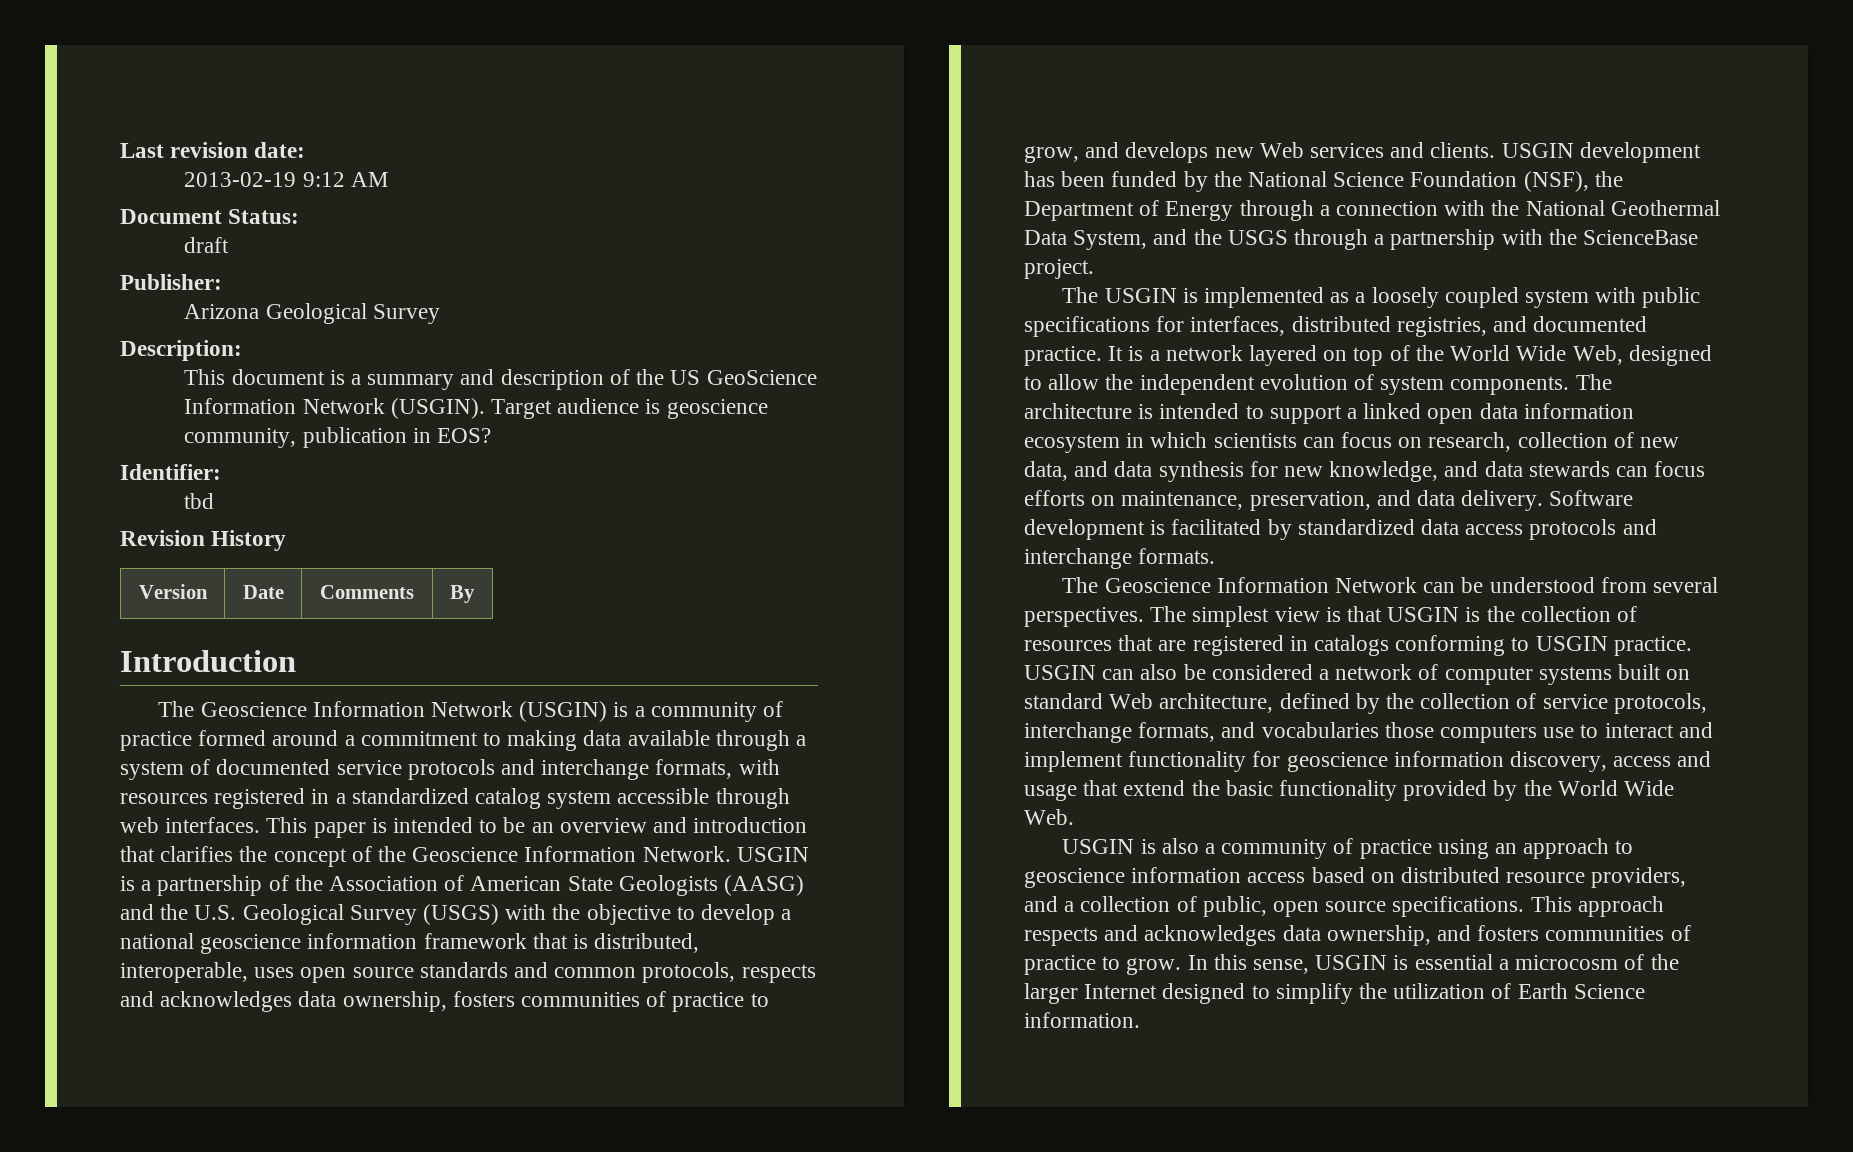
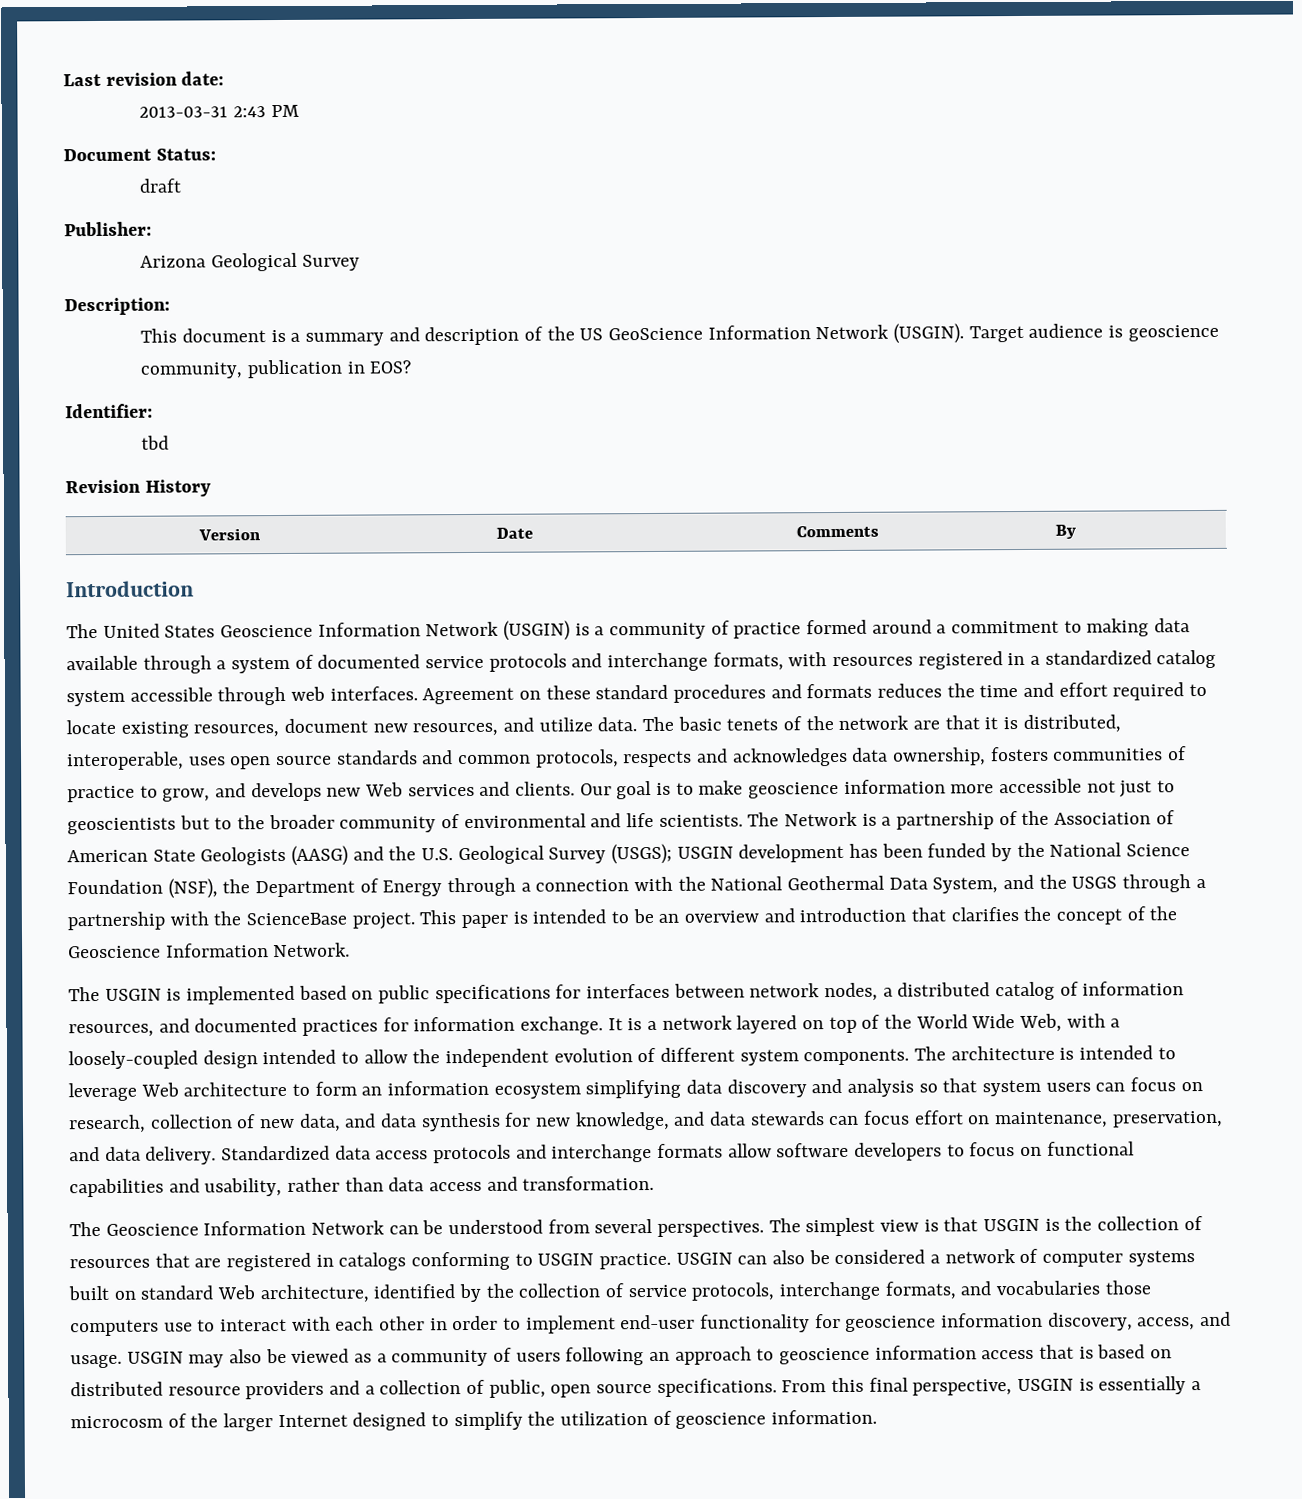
[184,172,388,187] 2013-02-19 9:12 AM -> [139,104,299,118] 2013-03-31 2:43 PM
(195, 709) none -> [102,623,216,638] United States
[266,817,808,838] [120,846,809,867] [120,875,805,896] [120,904,792,925] [120,933,568,954] This paper is intended to be an overview and introduction that clarifies the concept of the Geoscience Information Network. USGIN is a partnership of the Association of American State Geologists (AASG) and the U.S. Geological Survey (USGS) with the objective to develop a national geoscience information framework that -> [422,682,1208,705] [66,715,999,738] Agreement on these standard procedures and formats reduces the time and effort required to locate existing resources, document new resources, and utilize data. The basic tenets of the network are that it
(1496, 150) none -> [579,778,1176,800] [67,810,1175,835] [67,843,673,866] Our goal is to make geoscience information more accessible not just to geoscientists but to the broader community of environmental and life scientists. The Network is a partnership of the Association of American State Geologists (AASG) and the U.S. Geological Survey (USGS);
[1062,287,1701,308] [1024,316,1648,337] [1024,346,1102,366] // The USGIN is implemented as a loosely coupled system with public specifications for interfaces, distributed registries, and documented practice. -> [419,906,1178,929] [68,942,351,959] [68,981,1185,1005] [68,1016,604,1038] This paper is intended to be an overview and introduction that clarifies the concept of the Geoscience Information Network. // The USGIN is implemented based on public specifications for interfaces between network nodes, a distributed catalog of information resources, and documented practices for information exchange.
[1628,345,1712,366] designed -> [1066,1013,1121,1028] [68,1049,337,1070] with a loosely-coupled design intended
(1375, 382) none -> [660,1047,736,1062] different
[1269,403,1634,424] [1024,432,1297,453] support a linked open data information ecosystem in which scientists -> [68,1078,1091,1102] leverage Web architecture to form an information ecosystem simplifying data discovery and analysis so that system users
[1024,490,1085,506] efforts -> [913,1110,964,1125] effort
[1549,490,1634,506] [1024,519,1415,540] Software development is facilitated by standardized -> [221,1145,331,1161] Standardized
[1138,548,1216,564] formats. -> [657,1141,1135,1161] [69,1175,655,1198] formats allow software developers to focus on functional capabilities and usability, rather than data access and transformation.
[1279,693,1350,709] defined -> [373,1284,456,1299] identified
[1678,722,1713,738] [1024,751,1123,772] and implement -> [291,1314,696,1334] with each other in order to implement end-user
[1613,751,1712,767] [1024,780,1675,801] [1024,809,1074,825] [1062,838,1489,859] access and usage that extend the basic functionality provided by the World Wide Web. // USGIN is also a community of practice using -> [1137,1311,1232,1331] [70,1347,645,1369] access, and usage. USGIN may also be viewed as a community of users following
(1306, 877) none -> [1039,1344,1094,1359] that is
[1591,867,1687,888] providers, -> [245,1380,325,1400] providers
[1530,896,1664,917] [1024,925,1691,946] [1024,954,1493,975] This approach respects and acknowledges data ownership, and fosters communities of practice to grow. In this sense, USGIN is essential -> [781,1376,1187,1396] From this final perspective, USGIN is essentially
[1517,983,1645,999] Earth Science -> [675,1412,767,1429] geoscience

